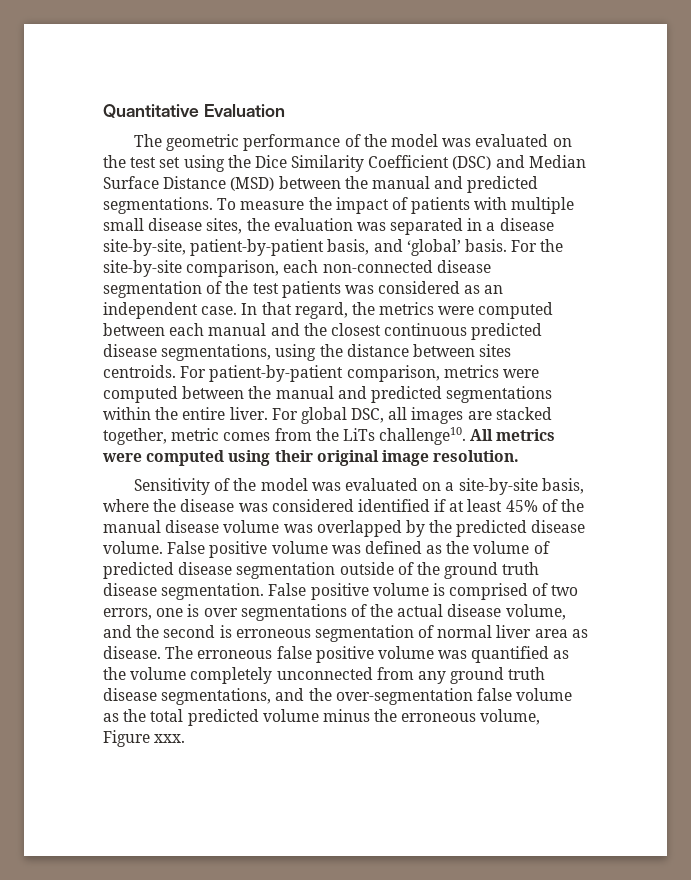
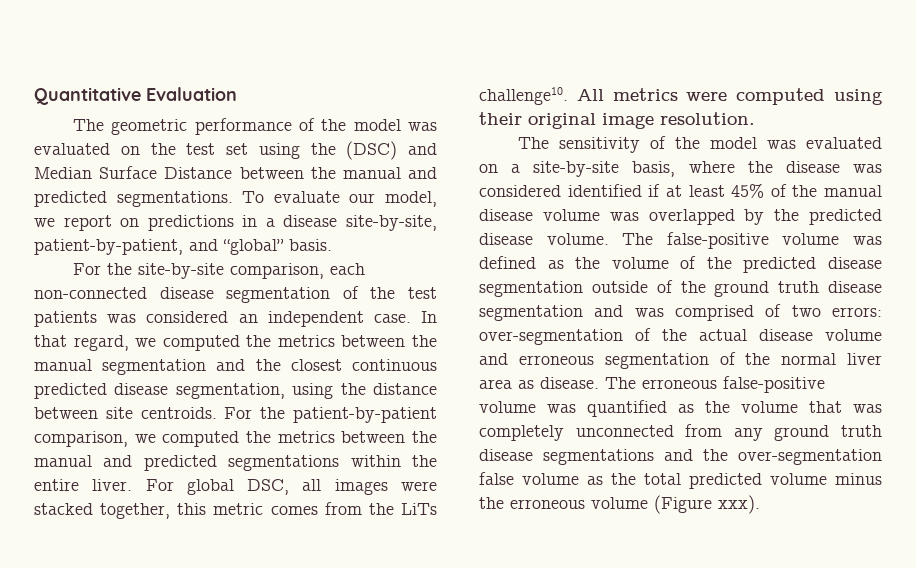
[254,155,450,172] Dice Similarity Coefficient -> (336, 149) none
[230,177,275,191] (MSD) -> (233, 173) none
[240,197,575,214] [103,218,554,235] [103,239,461,256] measure the impact of patients with multiple small disease sites, the evaluation was separated in a disease site-by-site, patient-by-patient basis, and ‘global’ -> [273,191,437,207] [34,215,437,231] [34,239,284,255] evaluate our model, we report on predictions in a disease site-by-site, patient-by-patient, and “global”
(507, 245) none -> (332, 245) //
[464,285,481,294] as -> (229, 317) none
[351,302,554,319] [103,323,267,336] the metrics were computed between each manual -> [135,335,437,351] [34,359,207,375] we computed the metrics between the manual segmentation
[161,344,272,361] segmentations, -> [175,383,285,399] segmentation,
[479,344,512,357] sites -> [105,407,133,419] site
(207, 372) none -> [260,407,286,419] the
[443,365,539,378] [103,386,178,403] metrics were computed -> [134,431,335,447] we computed the metrics
[467,411,492,420] are -> [400,481,437,491] were
(167, 436) none -> [177,503,207,515] this
[134,478,211,495] Sensitivity -> [518,137,641,153] The sensitivity
[167,541,268,558] False positive -> [622,232,769,249] The false-positive
(550, 547) none -> [706,257,732,269] the
[161,583,579,600] [103,604,566,621] [103,625,232,638] segmentation. False positive volume is comprised of two errors, one is over segmentations of the actual disease volume, and the second is -> [479,304,882,321] [479,328,882,345] [479,353,508,365] segmentation and was comprised of two errors: over-segmentation of the actual disease volume and
(435, 631) none -> [745,353,771,365] the
[276,646,374,663] false positive -> [723,376,825,393] false-positive
(187, 673) none -> [809,401,882,413] that was
[161,688,272,705] segmentations, -> [543,449,654,465] segmentations
[480,709,541,725] [103,730,186,747] volume, Figure xxx. -> [591,495,760,514] volume (Figure xxx).

